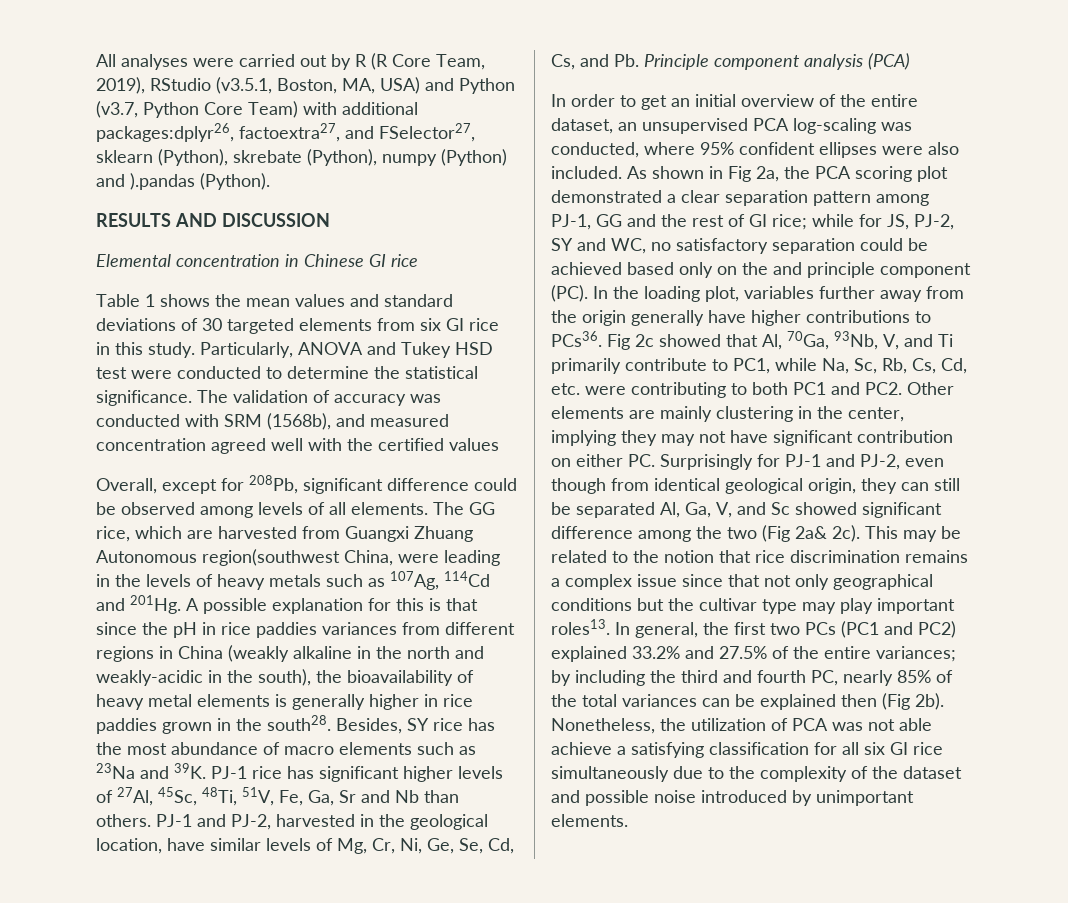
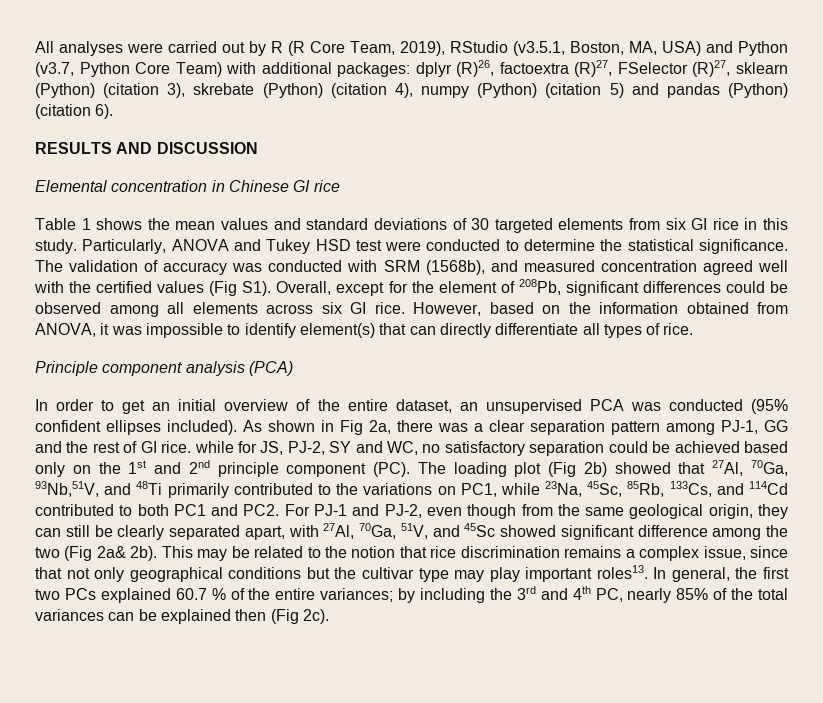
[96,123,475,142] [96,149,507,166] [96,173,270,190] packages:dplyr26, factoextra27, and FSelector27, sklearn (Python), skrebate (Python), numpy (Python) and ).pandas (Python). -> [337,60,789,77] [35,83,788,98] [35,104,114,119] packages: dplyr (R)26, factoextra (R)27, FSelector (R)27, sklearn (Python) (citation 3), skrebate (Python) (citation 4), numpy (Python) (citation 5) and pandas (Python) (citation 6).
(499, 444) // -> [209,281,272,296] (Fig S1).
(244, 484) none -> [411,281,515,293] the element of
[387,478,469,491] difference -> [642,281,721,293] differences
[258,502,495,515] [96,526,473,542] [96,549,500,566] [96,571,490,590] [96,595,478,614] [96,622,515,638] [96,645,484,662] [96,669,474,686] [96,694,473,710] [96,715,495,734] [96,742,476,755] [96,763,503,782] [96,787,459,806] [96,814,488,830] [96,838,514,854] [551,54,639,70] levels of all elements. The GG rice, which are harvested from Guangxi Zhuang Autonomous region(southwest China, were leading in the levels of heavy metals such as 107Ag, 114Cd and 201Hg. A possible explanation for this is that since the pH in rice paddies variances from different regions in China (weakly alkaline in the north and weakly-acidic in the south), the bioavailability of heavy metal elements is generally higher in rice paddies grown in the south28. Besides, SY rice has the most abundance of macro elements such as 23Na and 39K. PJ-1 rice has significant higher levels of 27Al, 45Sc, 48Ti, 51V, Fe, Ga, Sr and Nb than others. PJ-1 and PJ-2, harvested in the geological location, have similar levels of Mg, Cr, Ni, Ge, Se, Cd, Cs, and Pb. -> [167,302,788,316] [35,323,694,338] all elements across six GI rice. However, based on the information obtained from ANOVA, it was impossible to identify element(s) that can directly differentiate all types of rice. //
[793,118,912,134] [551,142,959,158] [551,166,622,179] log-scaling was conducted, where 95% confident ellipses were also included. -> [630,399,788,414] [35,420,237,435] was conducted (95% confident ellipses included).
[784,166,948,182] [551,190,662,203] the PCA scoring plot demonstrated -> [397,420,468,432] there was
[772,214,807,230] rice; -> [161,441,192,453] rice.
[773,262,971,278] [551,285,964,302] [551,310,931,326] [551,331,953,350] [551,358,967,374] [551,382,726,398] and principle component (PC). In the loading plot, variables further away from the origin generally have higher contributions to PCs36. Fig 2c showed that Al, 70Ga, 93Nb, V, and Ti primarily contribute to PC1, while Na, Sc, Rb, Cs, Cd, etc. were contributing -> [128,460,788,477] [35,481,788,498] [35,504,114,516] 1st and 2nd principle component (PC). The loading plot (Fig 2b) showed that 27Al, 70Ga, 93Nb,51V, and 48Ti primarily contributed to the variations on PC1, while 23Na, 45Sc, 85Rb, 133Cs, and 114Cd contributed
[907,382,954,395] [551,406,904,422] [551,430,953,446] [551,454,780,470] Other elements are mainly clustering in the center, implying they may not have significant contribution on either PC. Surprisingly for -> [284,504,310,516] For
[654,478,720,491] identical -> [557,504,625,516] the same
[576,502,790,518] separated Al, Ga, V, and Sc -> [117,523,496,540] clearly separated apart, with 27Al, 70Ga, 51V, and 45Sc
[832,525,860,542] 2c). -> [130,546,158,561] 2b).
[637,574,677,587] issue -> [703,546,746,560] issue,
[841,621,956,638] [551,646,767,662] (PC1 and PC2) explained 33.2% and 27.5% -> [100,588,226,603] explained 60.7 %
[681,670,806,683] third and fourth -> [516,586,591,600] 3rd and 4th
[915,693,944,710] [551,718,932,734] [551,742,943,758] [551,766,962,782] [551,790,914,806] [551,814,628,827] 2b). Nonetheless, the utilization of PCA was not able achieve a satisfying classification for all six GI rice simultaneously due to the complexity of the dataset and possible noise introduced by unimportant elements. -> [302,609,329,624] 2c).

